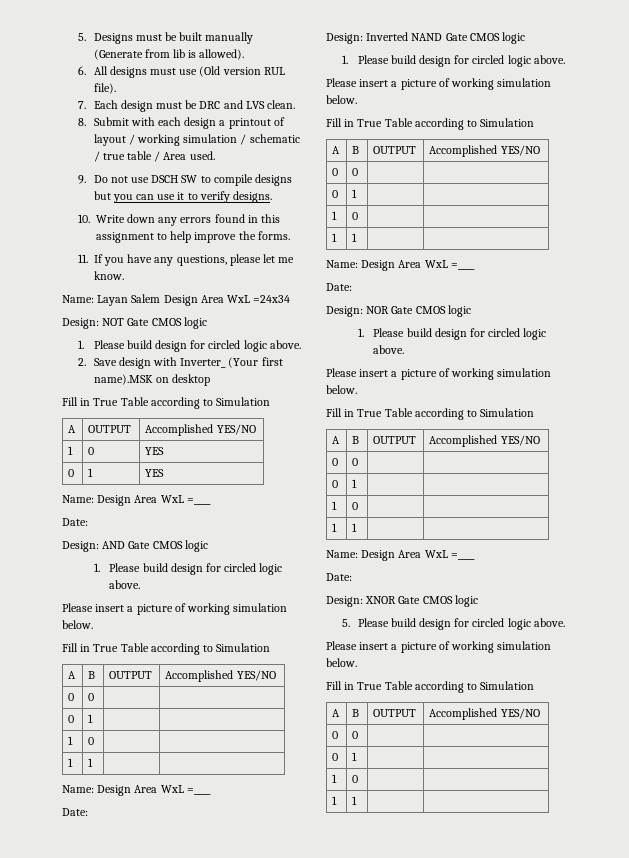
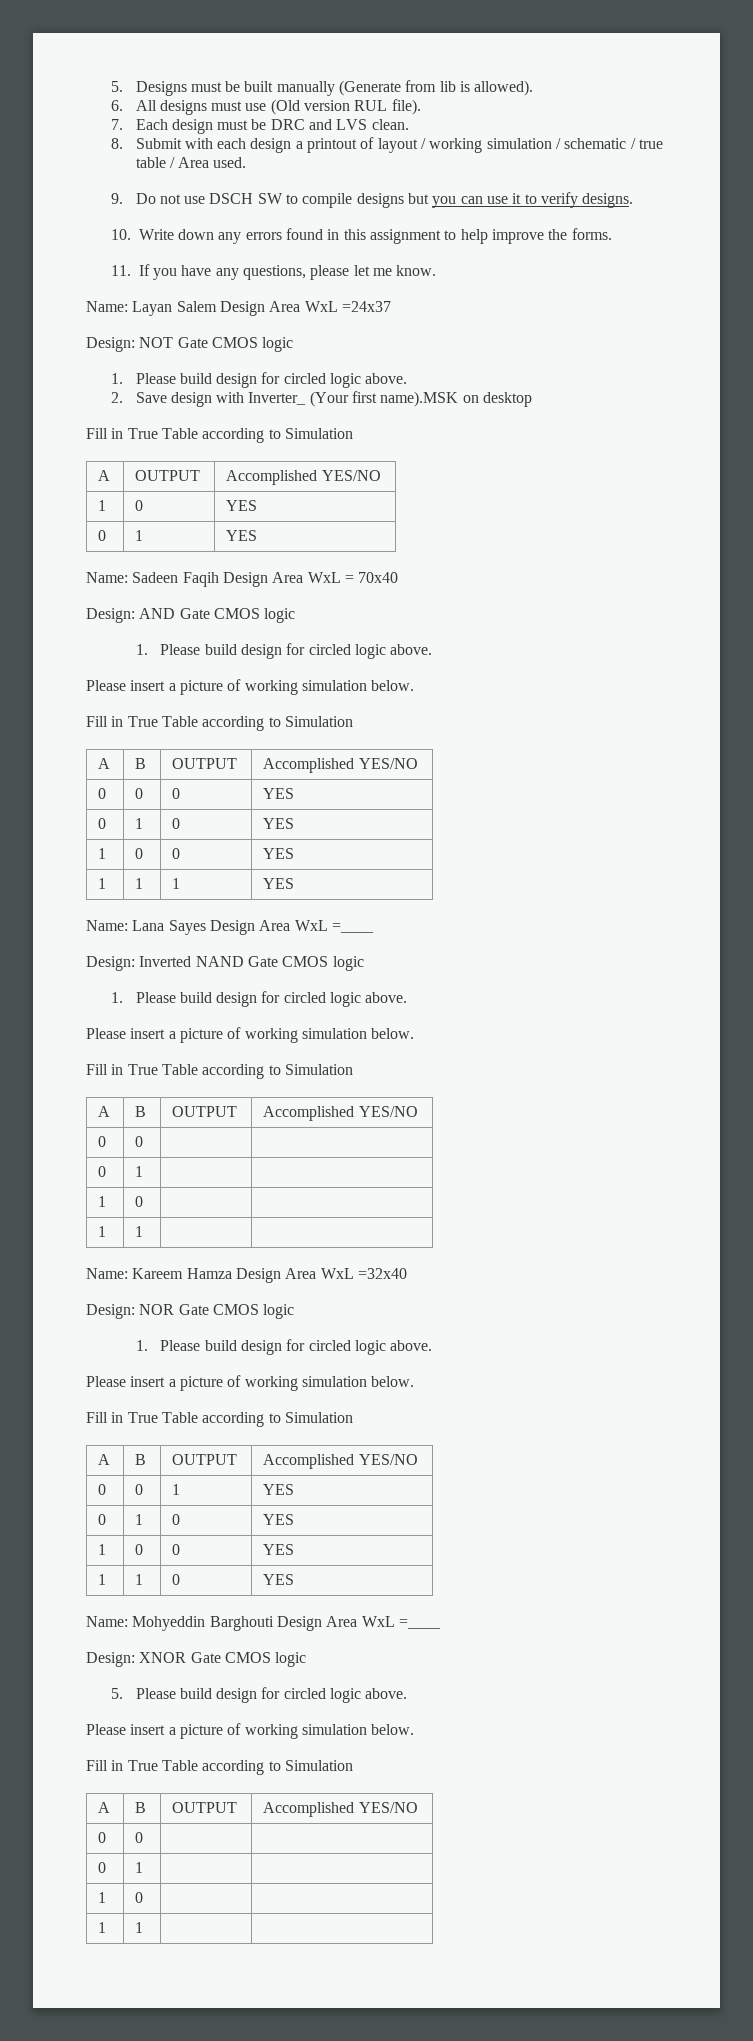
[253,295,291,303] =24x34 -> [341,301,391,312] =24x37
[97,495,211,506] [62,518,88,526] Design Area WxL =____ // Date: -> [132,572,399,587] Sadeen Faqih Design Area WxL = 70x40
[68,715,75,723] [88,714,94,723] [68,736,74,745] [88,737,95,745] [68,758,74,767] [88,758,94,767] [62,785,211,796] [62,808,88,816] | // 0 | 1 | | // 1 | 0 | | // 1 | 1 | | // Name: Design Area WxL =____ // Date: -> [172,788,181,799] [263,788,295,799] [98,818,107,829] [135,818,144,829] [172,818,181,829] [263,818,295,829] [98,848,107,859] [135,848,144,859] [172,848,181,859] [263,848,295,859] [98,878,107,889] [135,878,144,889] [172,878,181,889] [263,878,295,889] [86,920,374,935] 0 | YES // 0 | 1 | 0 | YES // 1 | 0 | 0 | YES // 1 | 1 | 1 | YES // Name: Lana Sayes Design Area WxL =____
[361,260,475,271] [326,283,352,291] Design Area WxL =____ // Date: -> [132,1268,407,1283] Kareem Hamza Design Area WxL =32x40
[332,480,339,488] [352,479,358,488] [332,501,338,510] [352,502,359,510] [332,523,338,532] [352,523,358,532] [326,550,475,561] [326,573,352,581] | // 0 | 1 | | // 1 | 0 | | // 1 | 1 | | // Name: Design Area WxL =____ // Date: -> [172,1484,181,1495] [263,1484,295,1495] [98,1514,107,1525] [135,1514,144,1525] [172,1514,181,1525] [263,1514,295,1525] [98,1544,107,1555] [135,1544,144,1555] [172,1544,181,1555] [263,1544,295,1555] [98,1574,107,1585] [135,1574,144,1585] [172,1574,181,1585] [263,1574,295,1585] [86,1616,441,1631] 1 | YES // 0 | 1 | 0 | YES // 1 | 0 | 0 | YES // 1 | 1 | 0 | YES // Name: Mohyeddin Barghouti Design Area WxL =____

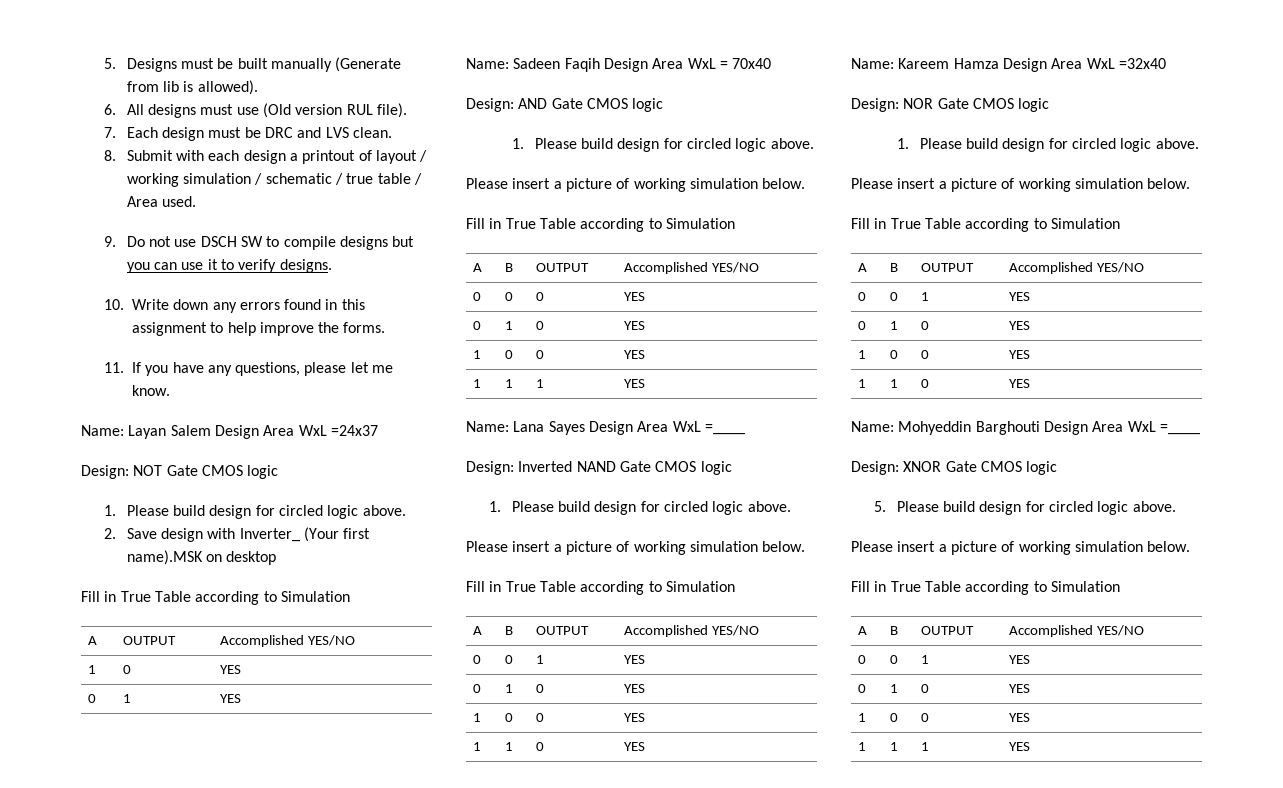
[98,1166,107,1177] [135,1166,144,1177] [98,1196,107,1207] [135,1196,144,1207] [98,1226,107,1237] [135,1226,144,1237] | // 0 | 1 | | // 1 | 0 | | // 1 | 1 | | -> [536,655,545,664] [624,655,646,664] [473,684,482,693] [505,684,514,693] [536,684,545,693] [624,684,646,693] [473,713,482,722] [505,713,514,722] [536,713,545,722] [624,713,646,722] [473,742,482,751] [505,742,514,751] [536,742,545,751] [624,742,646,751] 1 | YES // 0 | 1 | 0 | YES // 1 | 0 | 0 | YES // 1 | 1 | 0 | YES
[98,1862,107,1873] [135,1862,144,1873] [98,1892,107,1903] [135,1892,144,1903] [98,1922,107,1933] [135,1922,144,1933] | // 0 | 1 | | // 1 | 0 | | // 1 | 1 | | -> [921,655,930,664] [1009,655,1031,664] [858,684,867,693] [890,684,899,693] [921,684,930,693] [1009,684,1031,693] [858,713,867,722] [890,713,899,722] [921,713,930,722] [1009,713,1031,722] [858,742,867,751] [890,742,899,751] [921,742,930,751] [1009,742,1031,751] 1 | YES // 0 | 1 | 0 | YES // 1 | 0 | 0 | YES // 1 | 1 | 1 | YES

